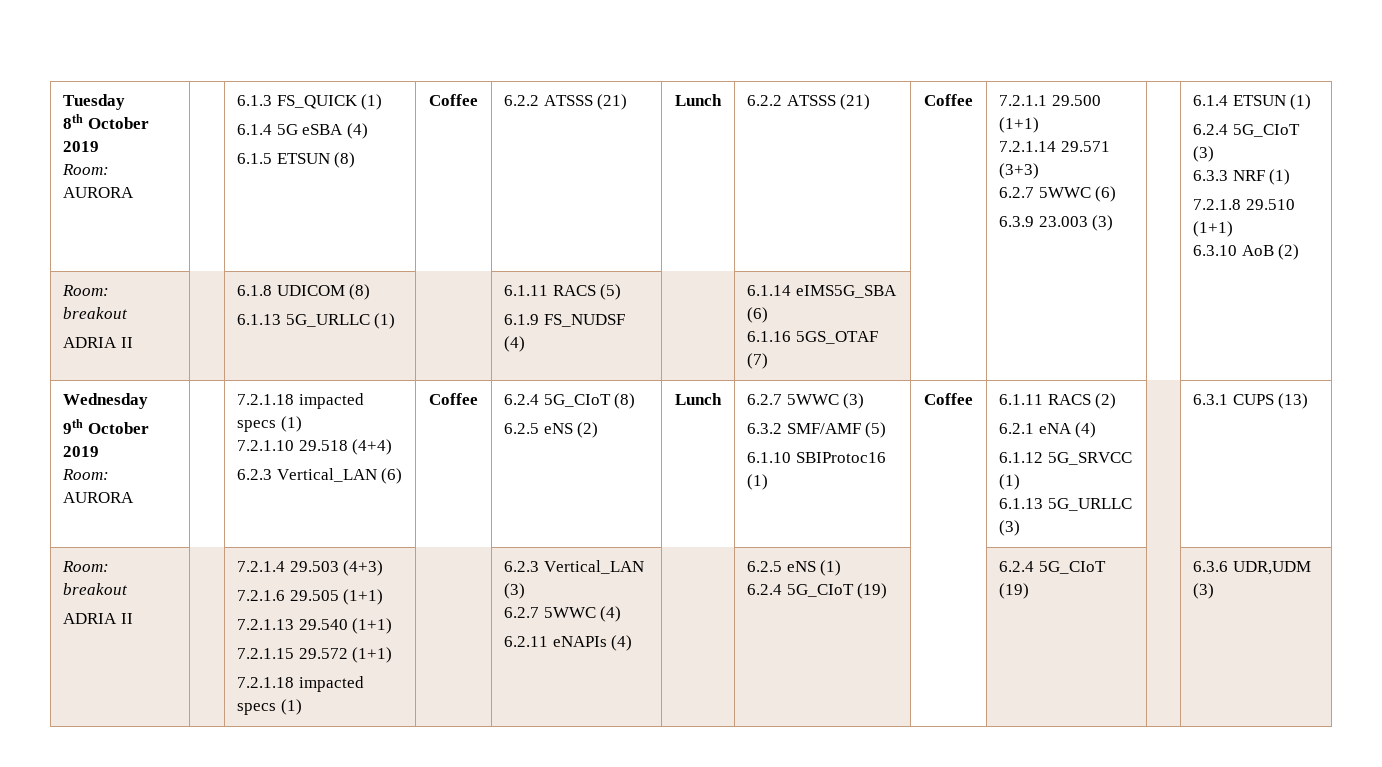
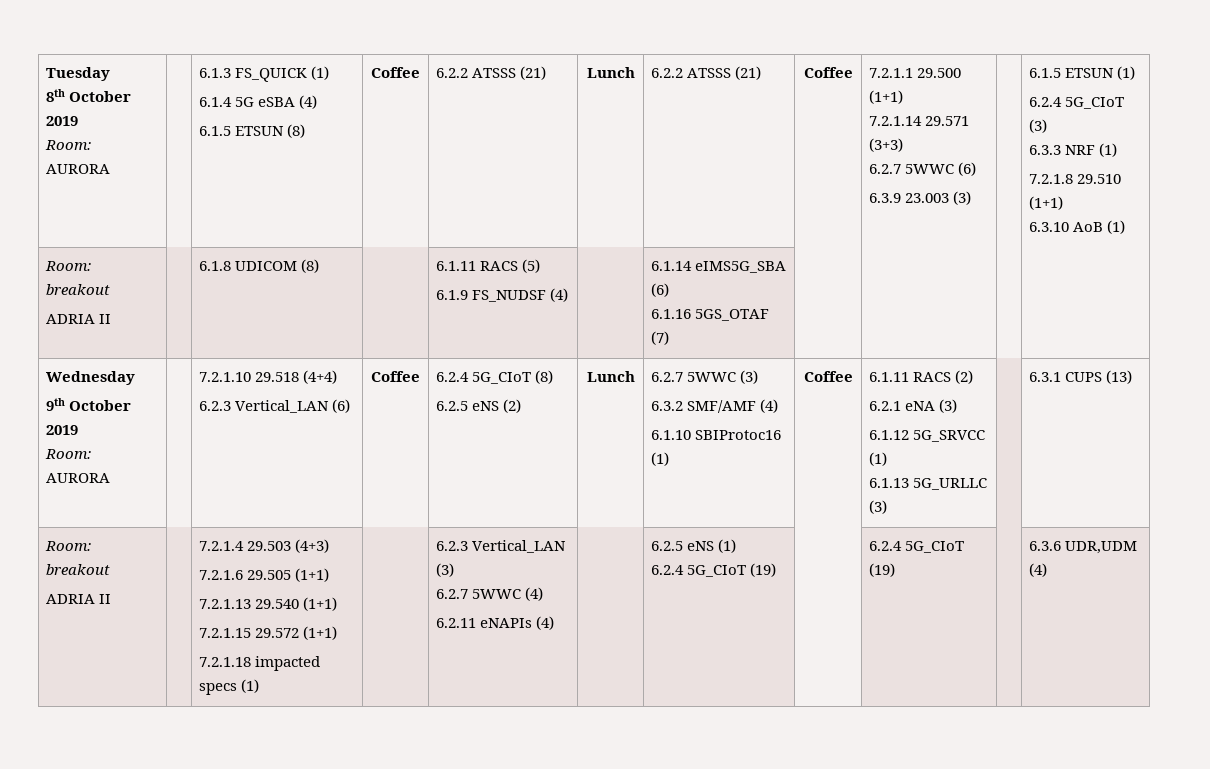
[1193,95,1229,106] 6.1.4 -> [1029,68,1062,78] 6.1.5
[1278,244,1300,260] (2) -> [1107,220,1126,234] (1)
[237,313,396,329] // 6.1.13 5G_URLLC (1) -> (320, 266) none
[237,393,364,409] [237,416,302,432] 7.2.1.18 impacted specs (1) // -> (111, 478) none
[865,422,887,438] (5) -> [760,399,779,413] (4)
[1075,422,1097,438] (4) -> [939,399,958,413] (3)
[1193,583,1215,599] (3) -> [1029,563,1048,577] (4)

